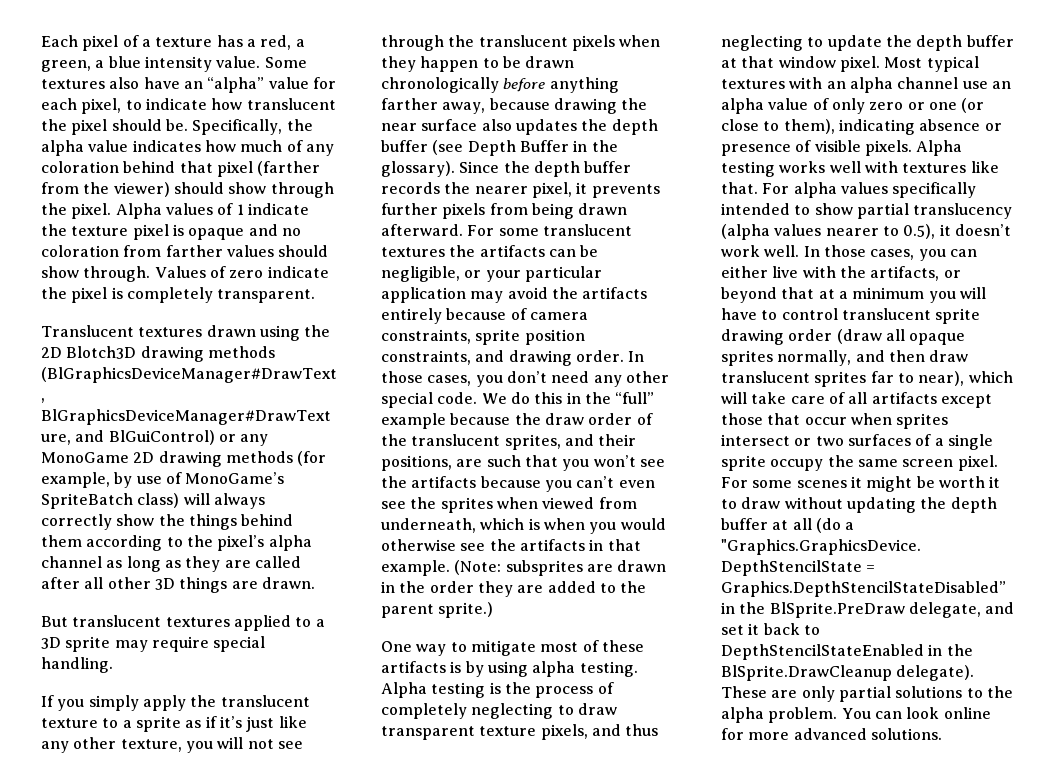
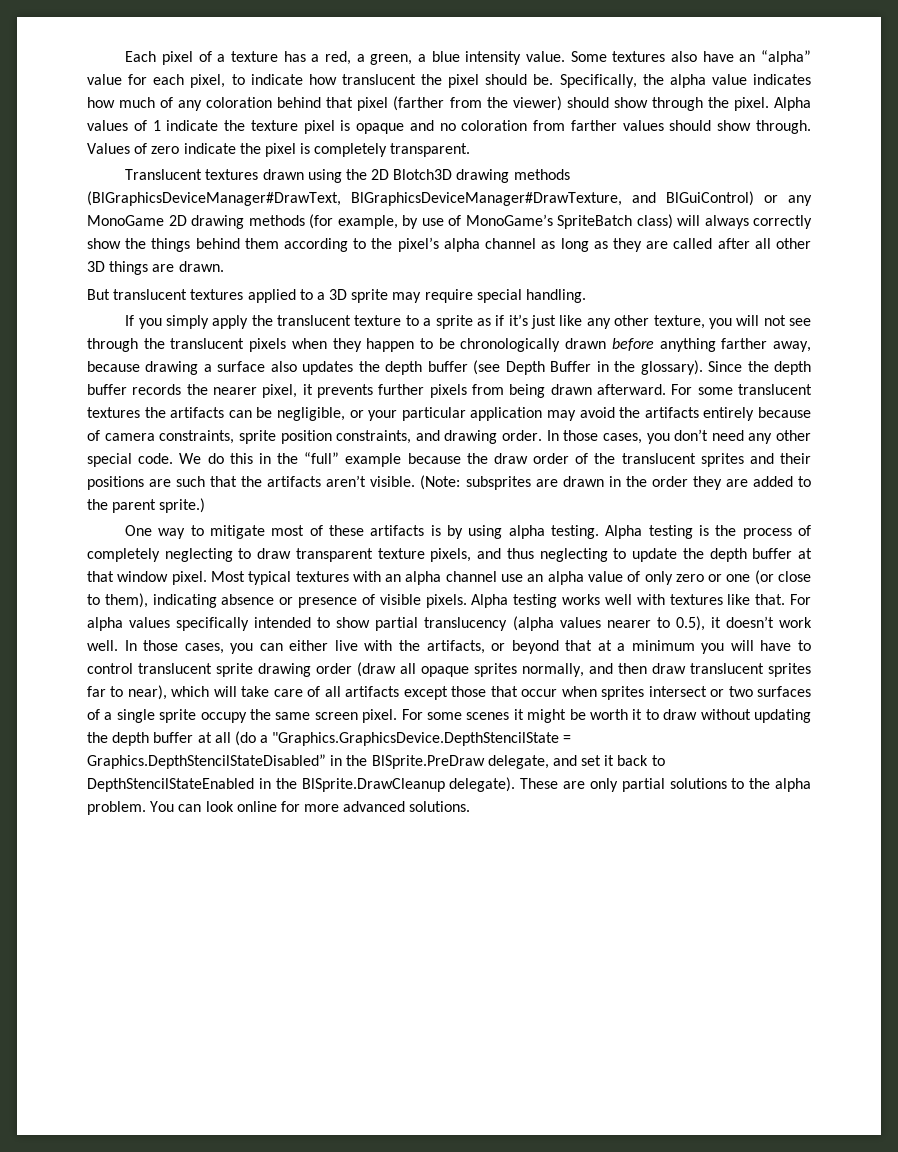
[525,56,575,68] [381,77,499,93] drawn chronologically -> [460,338,607,352] chronologically drawn
[621,98,648,110] [381,123,417,131] the near -> [203,364,212,372] a
[504,434,561,450] sprites, -> [700,453,744,467] sprites
[381,455,452,471] positions, -> [87,476,144,490] positions
[562,455,665,471] [381,476,655,492] [381,497,637,513] [381,518,666,534] [381,539,641,551] [381,560,450,576] you won’t see the artifacts because you can’t even see the sprites when viewed from underneath, which is when you would otherwise see the artifacts in that example. -> [241,475,416,487] the artifacts aren’t visible.

